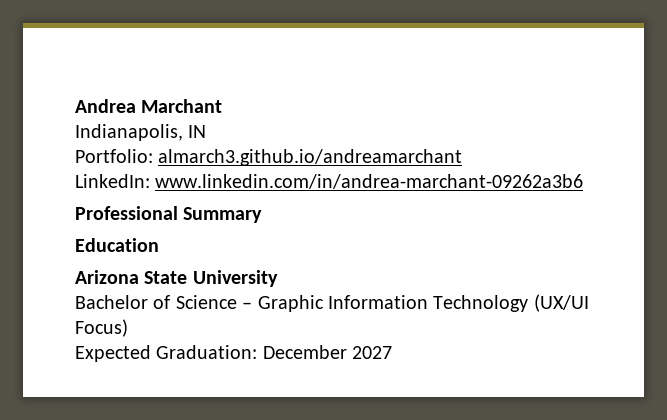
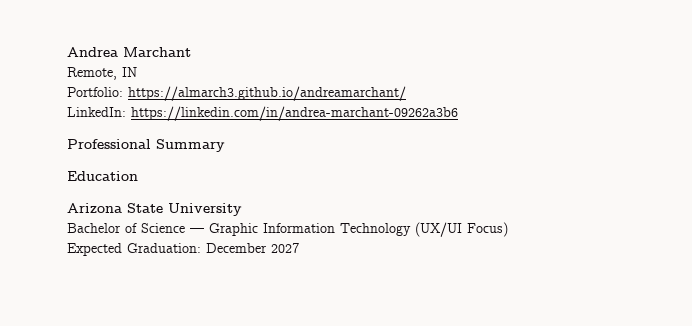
[75,124,183,141] Indianapolis, -> [67,67,117,80] Remote,
[158,149,463,166] almarch3.github.io/andreamarchant -> [128,86,406,101] https://almarch3.github.io/andreamarchant/
[155,174,584,189] www.linkedin.com/in/andrea-marchant-09262a3b6 -> [131,106,458,121] https://linkedin.com/in/andrea-marchant-09262a3b6
[242,302,253,309] – -> [190,228,204,233] —

